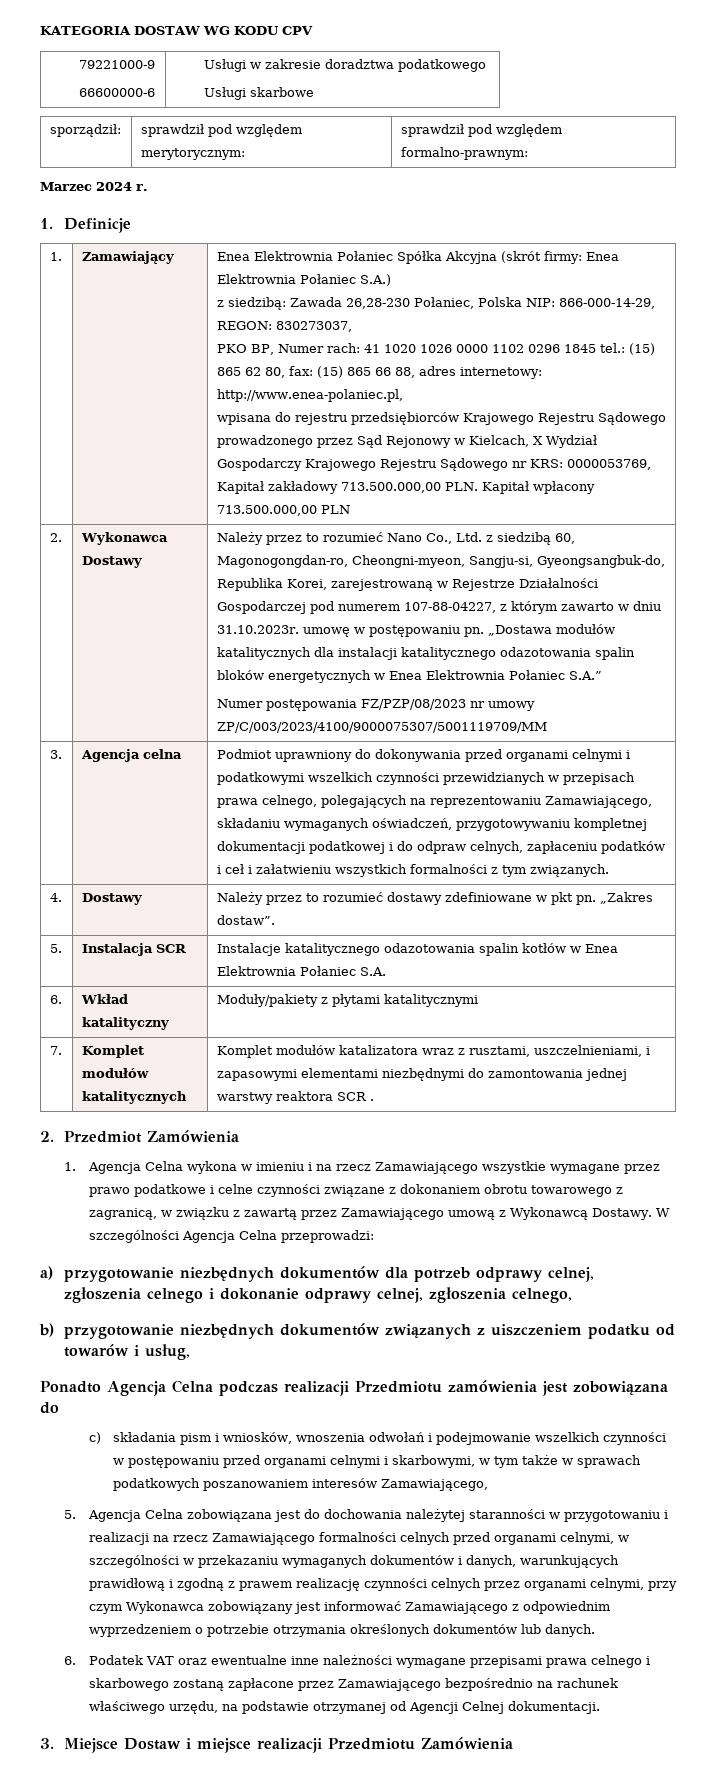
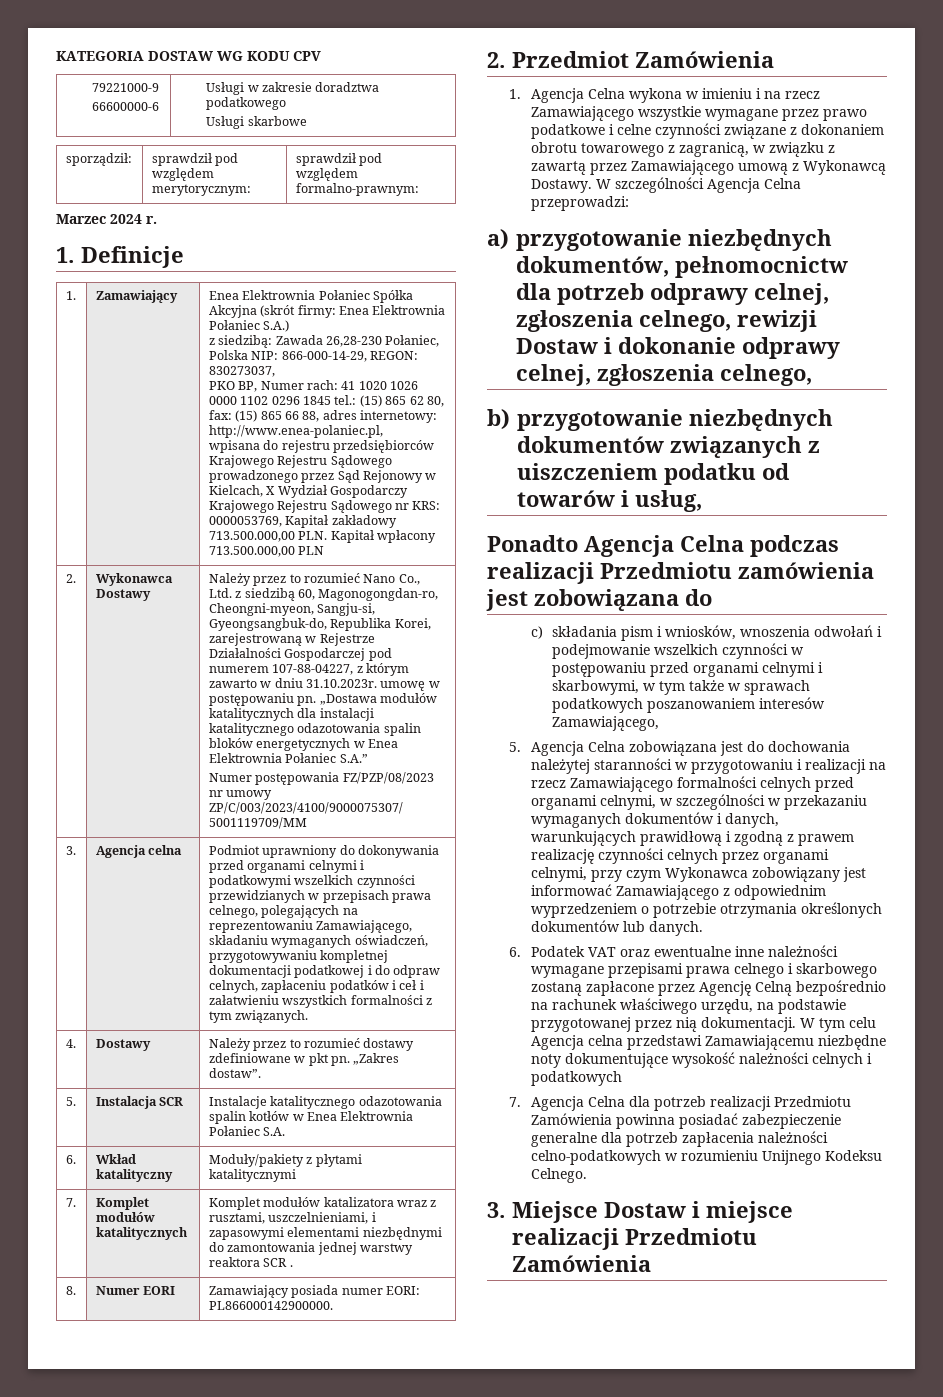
(374, 1100) none -> [65,1286,76,1295] [95,1286,176,1295] [208,1285,421,1298] [208,1301,333,1310] // 8. | Numer EORI | Zamawiający posiada numer EORI: PL866000142900000.
[280,1266,381,1279] dokumentów -> [516,256,848,278] dokumentów, pełnomocnictw
[147,1288,204,1303] celnego -> [639,310,817,332] [516,338,598,354] celnego, rewizji Dostaw
[337,1679,441,1691] Zamawiającego -> [698,981,792,996] Agencję Celną
[312,1701,600,1714] otrzymanej od Agencji Celnej dokumentacji. -> [530,1017,876,1032] [530,1035,886,1050] [530,1052,872,1068] [530,1071,622,1086] [508,1096,851,1111] [530,1113,841,1129] [530,1131,828,1147] [530,1150,882,1165] [530,1168,587,1183] przygotowanej przez nią dokumentacji. W tym celu Agencja celna przedstawi Zamawiającemu niezbędne noty dokumentujące wysokość należności celnych i podatkowych // 7. Agencja Celna dla potrzeb realizacji Przedmiotu Zamówienia powinna posiadać zabezpieczenie generalne dla potrzeb zapłacenia należności celno-podatkowych w rozumieniu Unijnego Kodeksu Celnego.

